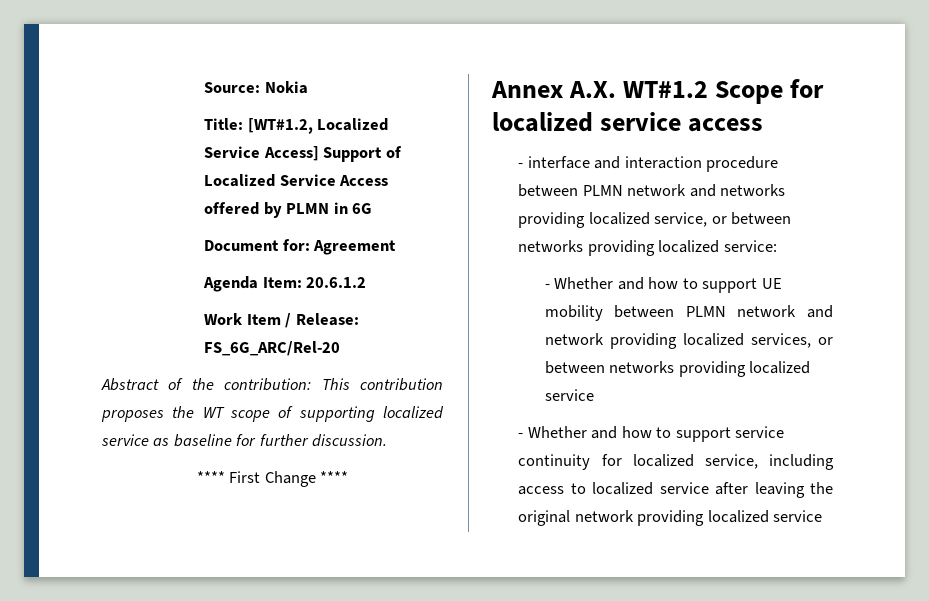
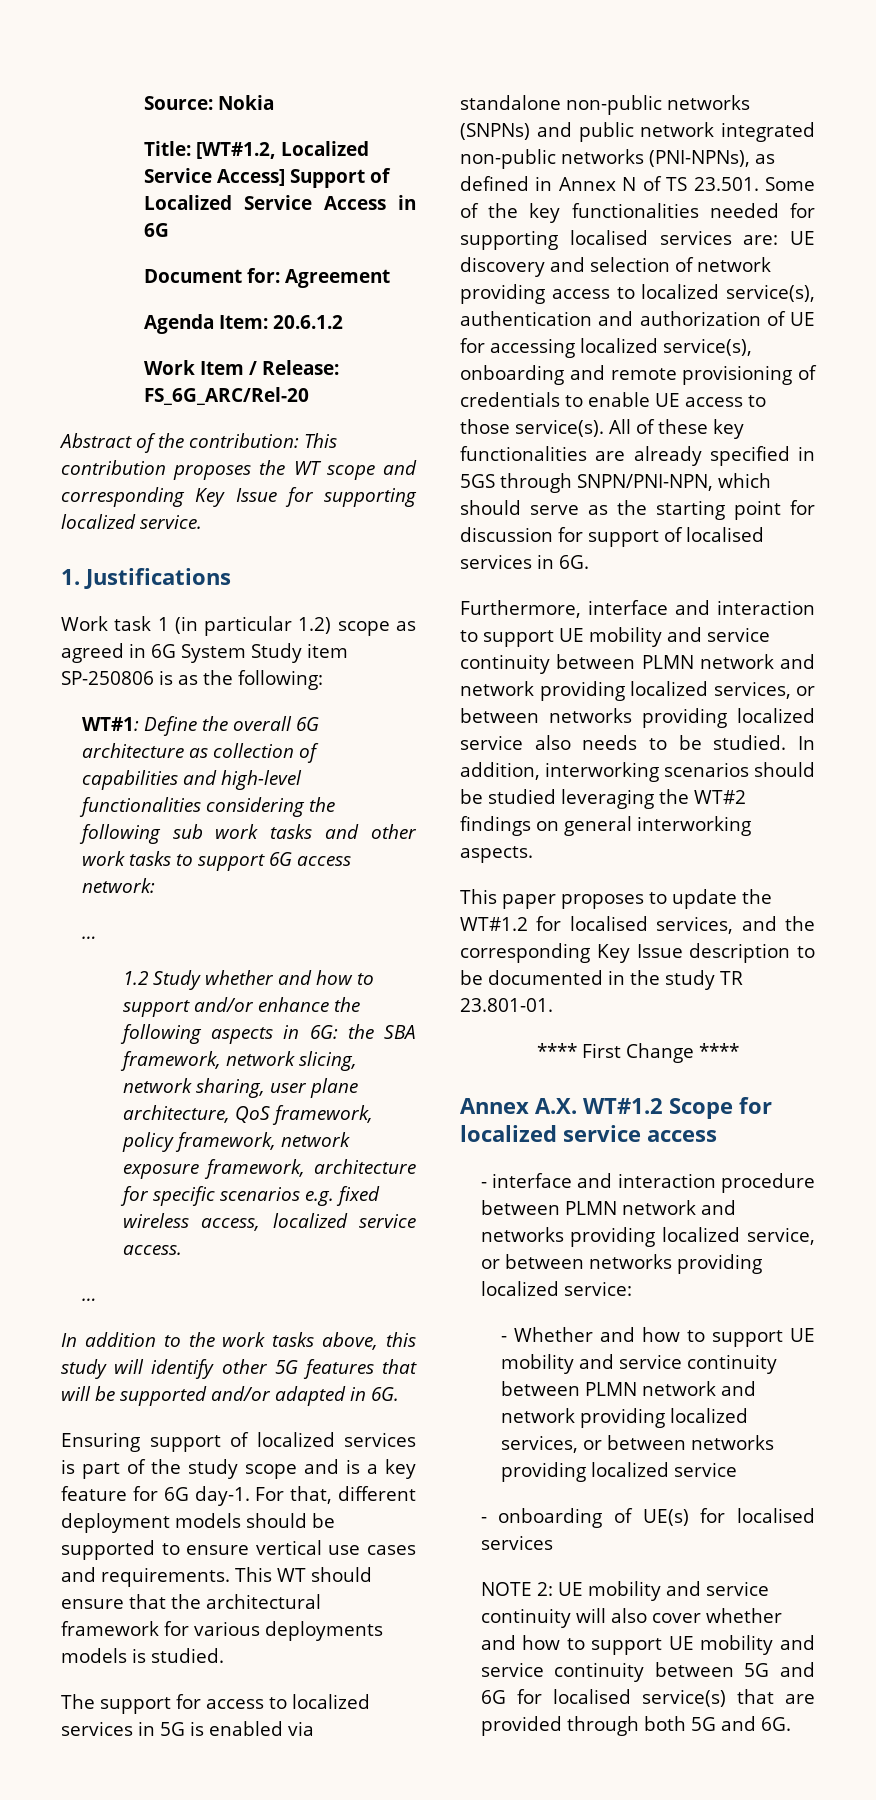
[204,202,330,218] offered by PLMN -> (386, 203) none
[278,406,444,422] [101,434,388,447] of supporting localized service as baseline for further discussion. -> [382,460,417,475] [61,487,417,507] [61,514,202,529] [61,568,231,589] [61,616,416,636] [61,643,348,663] [61,670,323,690] [81,716,319,736] [81,743,319,763] [81,770,302,790] [78,797,335,817] [78,824,417,844] [81,851,351,871] [81,878,155,893] [81,936,97,939] [122,970,374,990] [122,997,360,1017] [119,1024,416,1044] [119,1051,357,1071] [122,1078,358,1098] [122,1105,373,1125] [121,1132,350,1152] [122,1159,416,1179] [119,1186,380,1206] [122,1213,416,1231] [122,1245,182,1255] [81,1298,97,1301] [61,1332,416,1350] [61,1359,417,1379] [61,1386,399,1406] [61,1432,416,1452] [61,1459,416,1479] [61,1486,416,1506] [61,1513,335,1533] [61,1540,416,1560] [61,1567,372,1587] [61,1594,321,1609] [61,1621,383,1641] [61,1648,224,1663] [61,1694,370,1714] [61,1721,314,1736] [460,95,750,115] [460,122,815,142] [460,149,775,169] [460,176,815,191] [460,203,815,223] [460,230,815,250] [460,257,771,277] [460,284,815,304] [460,311,815,326] [460,338,752,358] [460,365,817,385] [460,392,766,407] [460,419,744,439] [460,446,815,466] [460,473,771,493] [460,500,815,520] [460,527,764,547] [460,554,589,569] [460,600,815,618] [460,627,770,647] [460,654,815,674] [460,681,815,701] [460,708,815,728] [460,735,815,750] [460,762,815,782] [460,789,746,809] [460,816,751,836] [460,846,533,863] [460,889,772,909] [460,916,815,934] [460,943,815,963] [460,970,743,990] [460,998,553,1012] and corresponding Key Issue for supporting localized service. // 1. Justifications // Work task 1 (in particular 1.2) scope as agreed in 6G System Study item SP-250806 is as the following: // WT#1: Define the overall 6G architecture as collection of capabilities and high-level functionalities considering the following sub work tasks and other work tasks to support 6G access network: // … // 1.2 Study whether and how to support and/or enhance the following aspects in 6G: the SBA framework, network slicing, network sharing, user plane architecture, QoS framework, policy framework, network exposure framework, architecture for specific scenarios e.g. fixed wireless access, localized service access. // … // In addition to the work tasks above, this study will identify other 5G features that will be supported and/or adapted in 6G. // Ensuring support of localized services is part of the study scope and is a key feature for 6G day-1. For that, different deployment models should be supported to ensure vertical use cases and requirements. This WT should ensure that the architectural framework for various deployments models is studied. // The support for access to localized services in 5G is enabled via standalone non-public networks (SNPNs) and public network integrated non-public networks (PNI-NPNs), as defined in Annex N of TS 23.501. Some of the key functionalities needed for supporting localised services are: UE discovery and selection of network providing access to localized service(s), authentication and authorization of UE for accessing localized service(s), onboarding and remote provisioning of credentials to enable UE access to those service(s). All of these key functionalities are already specified in 5GS through SNPN/PNI-NPN, which should serve as the starting point for discussion for support of localised services in 6G. // Furthermore, interface and interaction to support UE mobility and service continuity between PLMN network and network providing localized services, or between networks providing localized service also needs to be studied. In addition, interworking scenarios should be studied leveraging the WT#2 findings on general interworking aspects. // This paper proposes to update the WT#1.2 for localised services, and the corresponding Key Issue description to be documented in the study TR 23.801-01.
(603, 313) none -> [579,1354,778,1374] and service continuity
[527,426,785,442] [518,454,834,470] [518,482,833,498] [518,510,823,526] Whether and how to support service continuity for localized service, including access to localized service after leaving the original network providing localized service -> [498,1508,815,1528] [480,1535,553,1550] [480,1581,769,1601] [480,1608,782,1628] [480,1635,815,1655] [480,1662,815,1682] [480,1689,815,1707] [480,1716,791,1736] onboarding of UE(s) for localised services // NOTE 2: UE mobility and service continuity will also cover whether and how to support UE mobility and service continuity between 5G and 6G for localised service(s) that are provided through both 5G and 6G.

